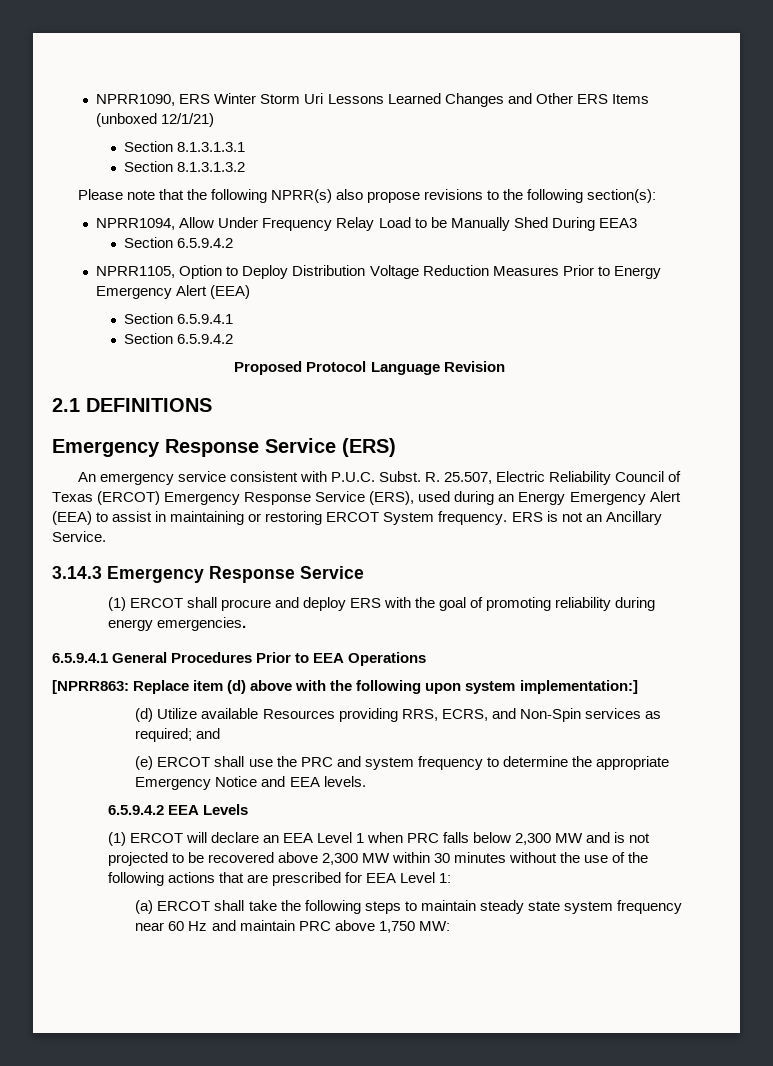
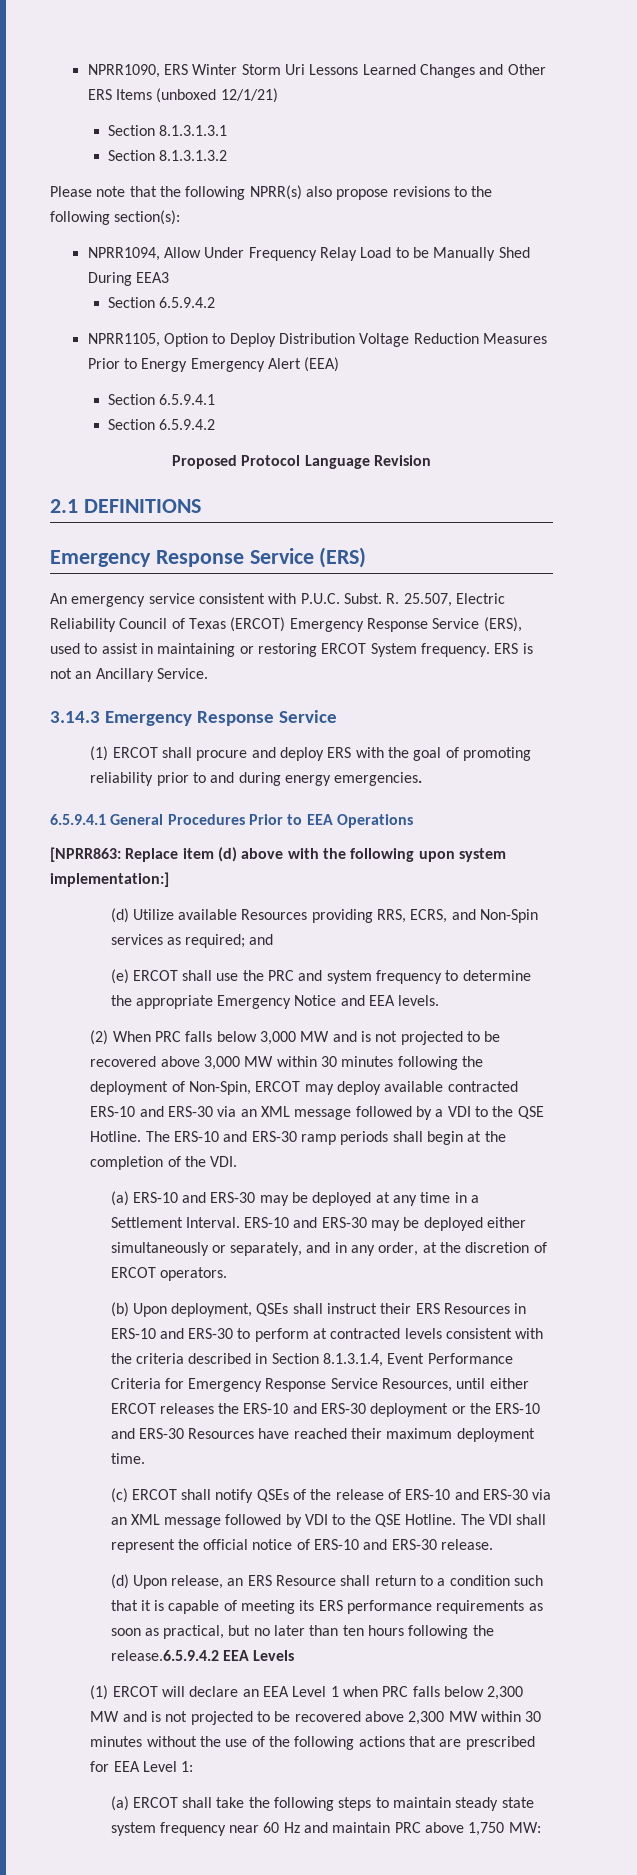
[454,491,681,505] [52,511,92,525] during an Energy Emergency Alert (EEA) -> (80, 648) none
(612, 604) none -> [156,772,235,786] prior to and
[107,805,164,815] 6.5.9.4.2 -> [90,1030,501,1045] [90,1056,483,1070] [90,1081,518,1095] [90,1106,544,1120] [90,1131,506,1145] [90,1156,238,1170] [110,1191,480,1206] [110,1217,527,1231] [110,1242,547,1256] [110,1267,227,1281] [110,1302,527,1317] [110,1328,544,1342] [110,1353,513,1367] [110,1378,529,1392] [110,1403,541,1417] [110,1428,535,1442] [110,1453,145,1464] [110,1488,552,1503] [110,1514,547,1528] [110,1539,494,1553] [110,1574,544,1589] [110,1600,543,1614] [110,1625,494,1639] [110,1650,219,1661] (2) When PRC falls below 3,000 MW and is not projected to be recovered above 3,000 MW within 30 minutes following the deployment of Non-Spin, ERCOT may deploy available contracted ERS-10 and ERS-30 via an XML message followed by a VDI to the QSE Hotline. The ERS-10 and ERS-30 ramp periods shall begin at the completion of the VDI. // (a) ERS-10 and ERS-30 may be deployed at any time in a Settlement Interval. ERS-10 and ERS-30 may be deployed either simultaneously or separately, and in any order, at the discretion of ERCOT operators. // (b) Upon deployment, QSEs shall instruct their ERS Resources in ERS-10 and ERS-30 to perform at contracted levels consistent with the criteria described in Section 8.1.3.1.4, Event Performance Criteria for Emergency Response Service Resources, until either ERCOT releases the ERS-10 and ERS-30 deployment or the ERS-10 and ERS-30 Resources have reached their maximum deployment time. // (c) ERCOT shall notify QSEs of the release of ERS-10 and ERS-30 via an XML message followed by VDI to the QSE Hotline. The VDI shall represent the official notice of ERS-10 and ERS-30 release. // (d) Upon release, an ERS Resource shall return to a condition such that it is capable of meeting its ERS performance requirements as soon as practical, but no later than ten hours following the release.6.5.9.4.2

